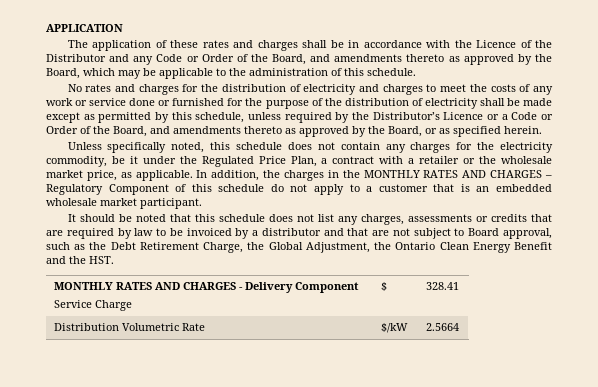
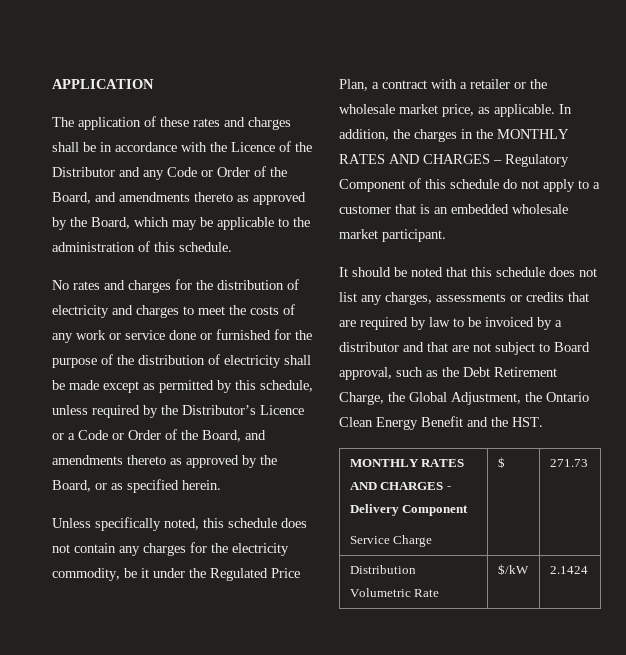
[426,282,460,290] 328.41 -> [549,459,588,467] 271.73
[426,323,460,331] 2.5664 -> [549,566,588,574] 2.1424

